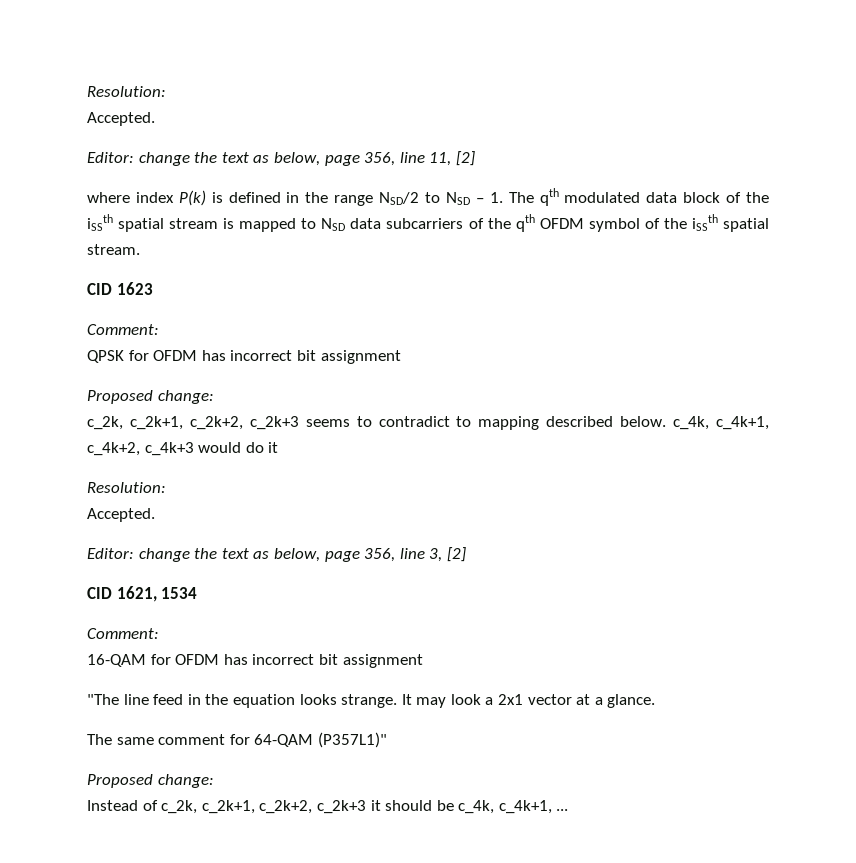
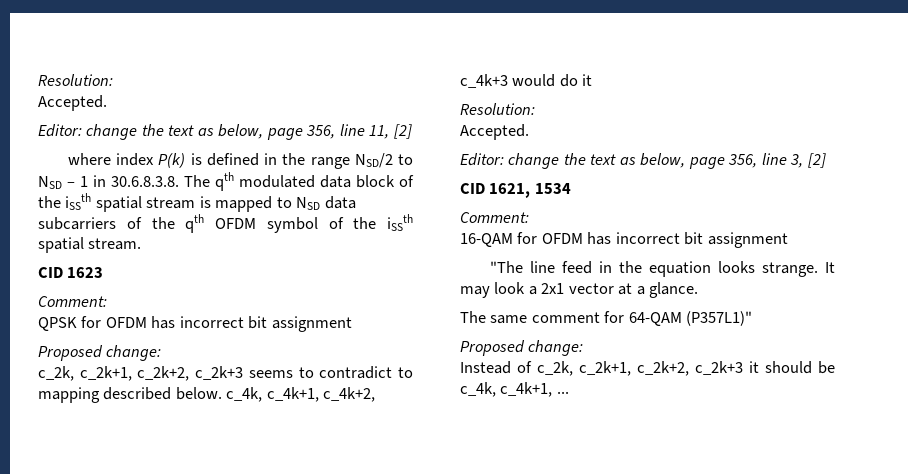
[489,192,503,203] 1. -> [80,175,179,187] 1 in 30.6.8.3.8.

